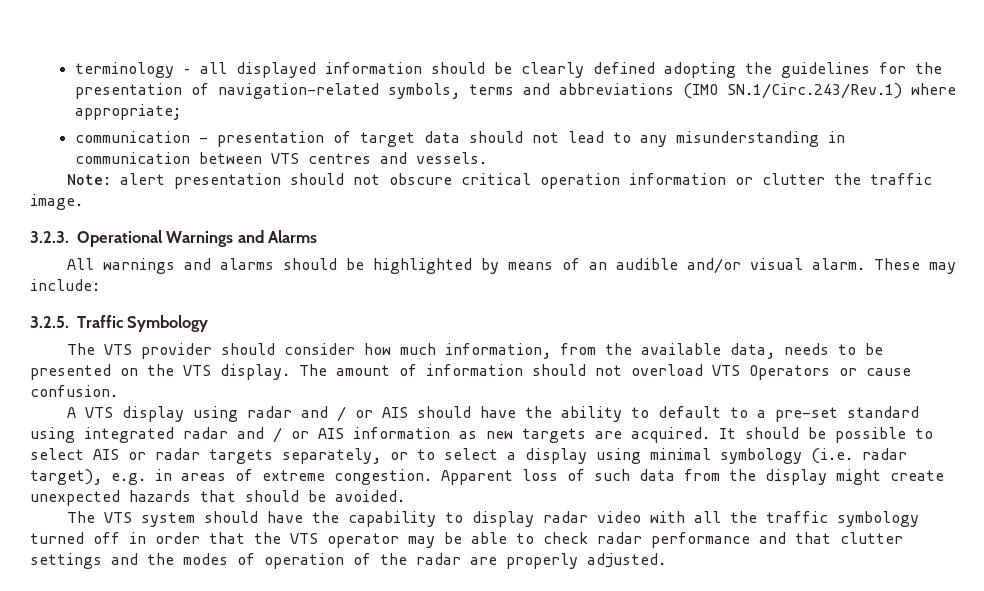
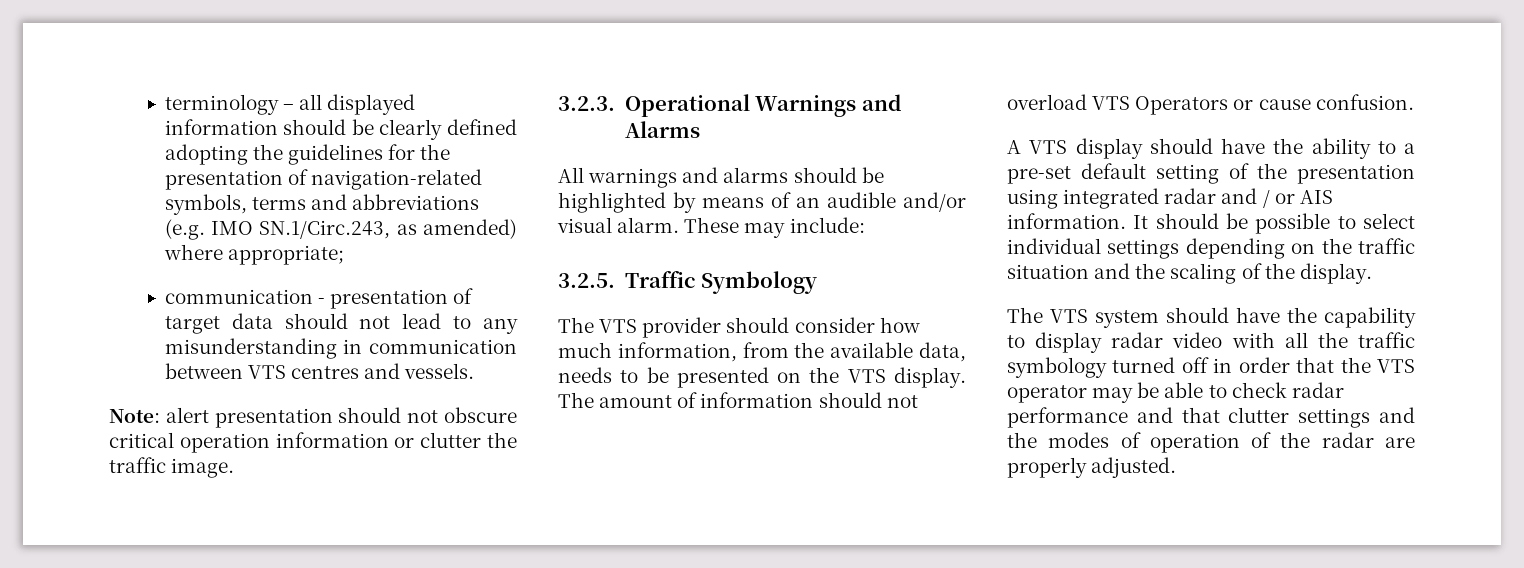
[682,83,902,99] (IMO SN.1/Circ.243/Rev.1) -> [164,219,517,240] (e.g. IMO SN.1/Circ.243, as amended)
[193,406,409,422] using radar and / or AIS -> (1143, 148) none
[658,406,920,422] default to a pre-set standard -> [1404,143,1415,154] [1007,163,1415,184] a pre-set default setting of the presentation
[353,427,710,443] information as new targets are acquired. -> [1007,213,1126,229] information.
[93,448,907,464] [30,469,944,485] [30,490,405,506] AIS or radar targets separately, or to select a display using minimal symbology (i.e. radar target), e.g. in areas of extreme congestion. Apparent loss of such data from the display might create unexpected hazards that should be avoided. -> [1007,238,1415,259] [1007,263,1372,284] individual settings depending on the traffic situation and the scaling of the display.

